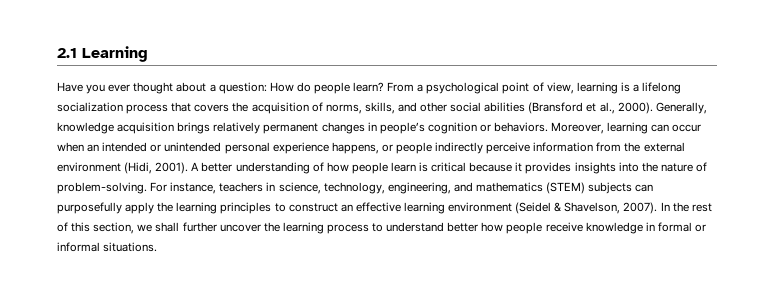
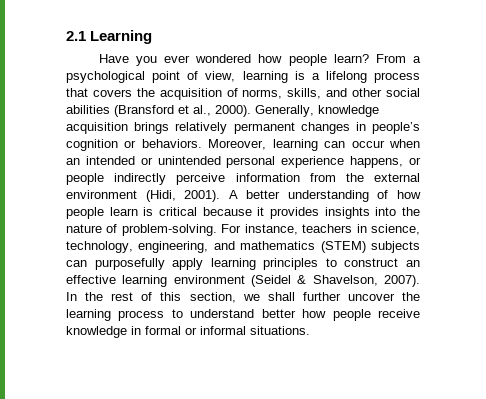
[133,82,311,94] thought about a question: How do -> [195,54,283,63] wondered how
[57,102,123,112] socialization -> (367, 77) none
[157,202,174,212] the -> (204, 264) none

